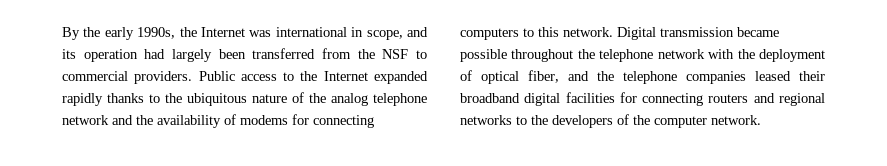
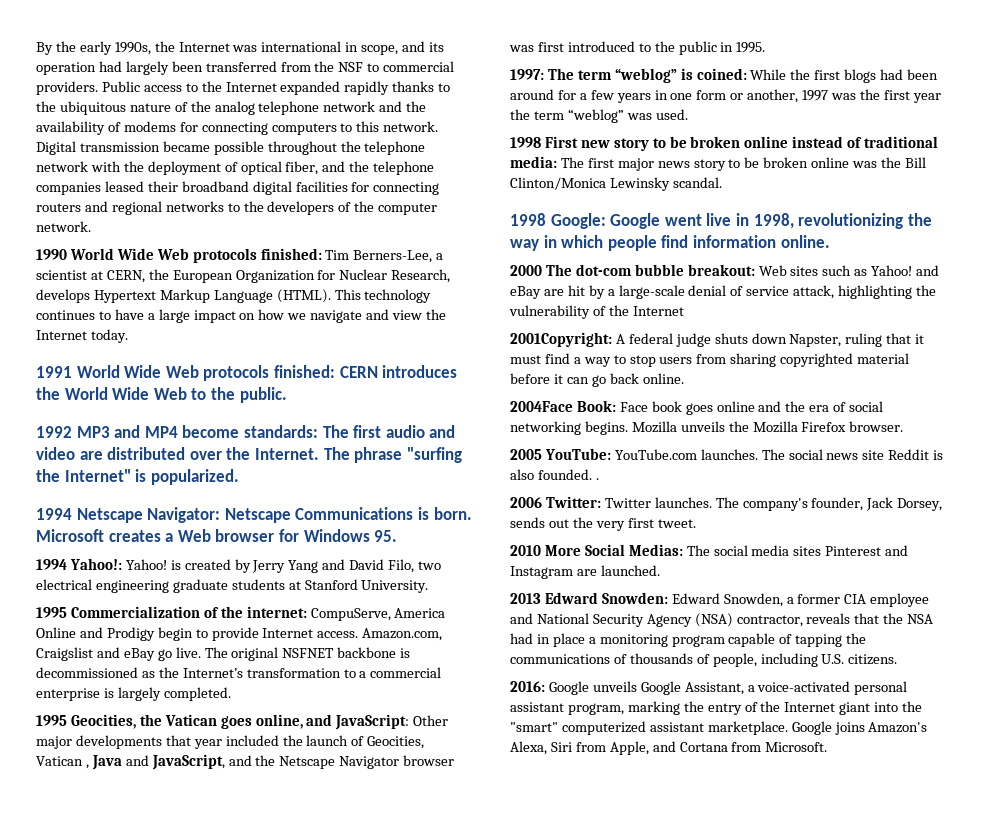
(761, 120) none -> [36,248,444,263] [36,269,451,283] [36,289,432,303] [36,309,446,323] [36,329,128,343] [36,365,458,381] [36,387,287,403] [36,425,456,438] [36,447,462,463] [36,469,239,485] [36,507,472,523] [36,529,398,542] [36,558,442,573] [36,579,429,593] [36,606,446,621] [36,627,443,641] [36,647,411,661] [36,667,442,678] [36,687,231,701] [36,714,449,730] [36,735,425,749] [36,754,455,770] [509,41,766,55] [510,68,939,83] [510,89,941,103] [510,109,688,123] [510,136,939,151] [510,156,926,171] [510,177,722,191] [510,213,932,229] [510,235,830,251] [510,264,940,276] [510,285,937,299] [509,305,684,319] [510,332,925,347] [510,353,910,367] [510,373,684,387] [510,400,884,415] [510,421,904,435] [510,448,944,460] [510,469,599,480] [510,496,943,511] [510,517,696,531] [510,544,909,556] [510,565,660,579] [510,592,930,607] [510,613,934,627] [510,633,867,647] [510,653,898,667] [510,681,908,695] [510,701,923,715] [510,721,928,735] [510,741,828,755] // 1990 World Wide Web protocols finished: Tim Berners-Lee, a scientist at CERN, the European Organization for Nuclear Research, develops Hypertext Markup Language (HTML). This technology continues to have a large impact on how we navigate and view the Internet today. // 1991 World Wide Web protocols finished: CERN introduces the World Wide Web to the public. // 1992 MP3 and MP4 become standards: The first audio and video are distributed over the Internet. The phrase "surfing the Internet" is popularized. // 1994 Netscape Navigator: Netscape Communications is born. Microsoft creates a Web browser for Windows 95. // 1994 Yahoo!: Yahoo! is created by Jerry Yang and David Filo, two electrical engineering graduate students at Stanford University. // 1995 Commercialization of the internet: CompuServe, America Online and Prodigy begin to provide Internet access. Amazon.com, Craigslist and eBay go live. The original NSFNET backbone is decommissioned as the Internet’s transformation to a commercial enterprise is largely completed. // 1995 Geocities, the Vatican goes online, and JavaScript: Other major developments that year included the launch of Geocities, Vatican , Java and JavaScript, and the Netscape Navigator browser was first introduced to the public in 1995. // 1997: The term “weblog” is coined: While the first blogs had been around for a few years in one form or another, 1997 was the first year the term “weblog” was used. // 1998 First new story to be broken online instead of traditional media: The first major news story to be broken online was the Bill Clinton/Monica Lewinsky scandal. // 1998 Google: Google went live in 1998, revolutionizing the way in which people find information online. // 2000 The dot-com bubble breakout: Web sites such as Yahoo! and eBay are hit by a large-scale denial of service attack, highlighting the vulnerability of the Internet // 2001Copyright: A federal judge shuts down Napster, ruling that it must find a way to stop users from sharing copyrighted material before it can go back online. // 2004Face Book: Face book goes online and the era of social networking begins. Mozilla unveils the Mozilla Firefox browser. // 2005 YouTube: YouTube.com launches. The social news site Reddit is also founded. . // 2006 Twitter: Twitter launches. The company's founder, Jack Dorsey, sends out the very first tweet. // 2010 More Social Medias: The social media sites Pinterest and Instagram are launched. // 2013 Edward Snowden: Edward Snowden, a former CIA employee and National Security Agency (NSA) contractor, reveals that the NSA had in place a monitoring program capable of tapping the communications of thousands of people, including U.S. citizens. // 2016: Google unveils Google Assistant, a voice-activated personal assistant program, marking the entry of the Internet giant into the "smart" computerized assistant marketplace. Google joins Amazon's Alexa, Siri from Apple, and Cortana from Microsoft.

